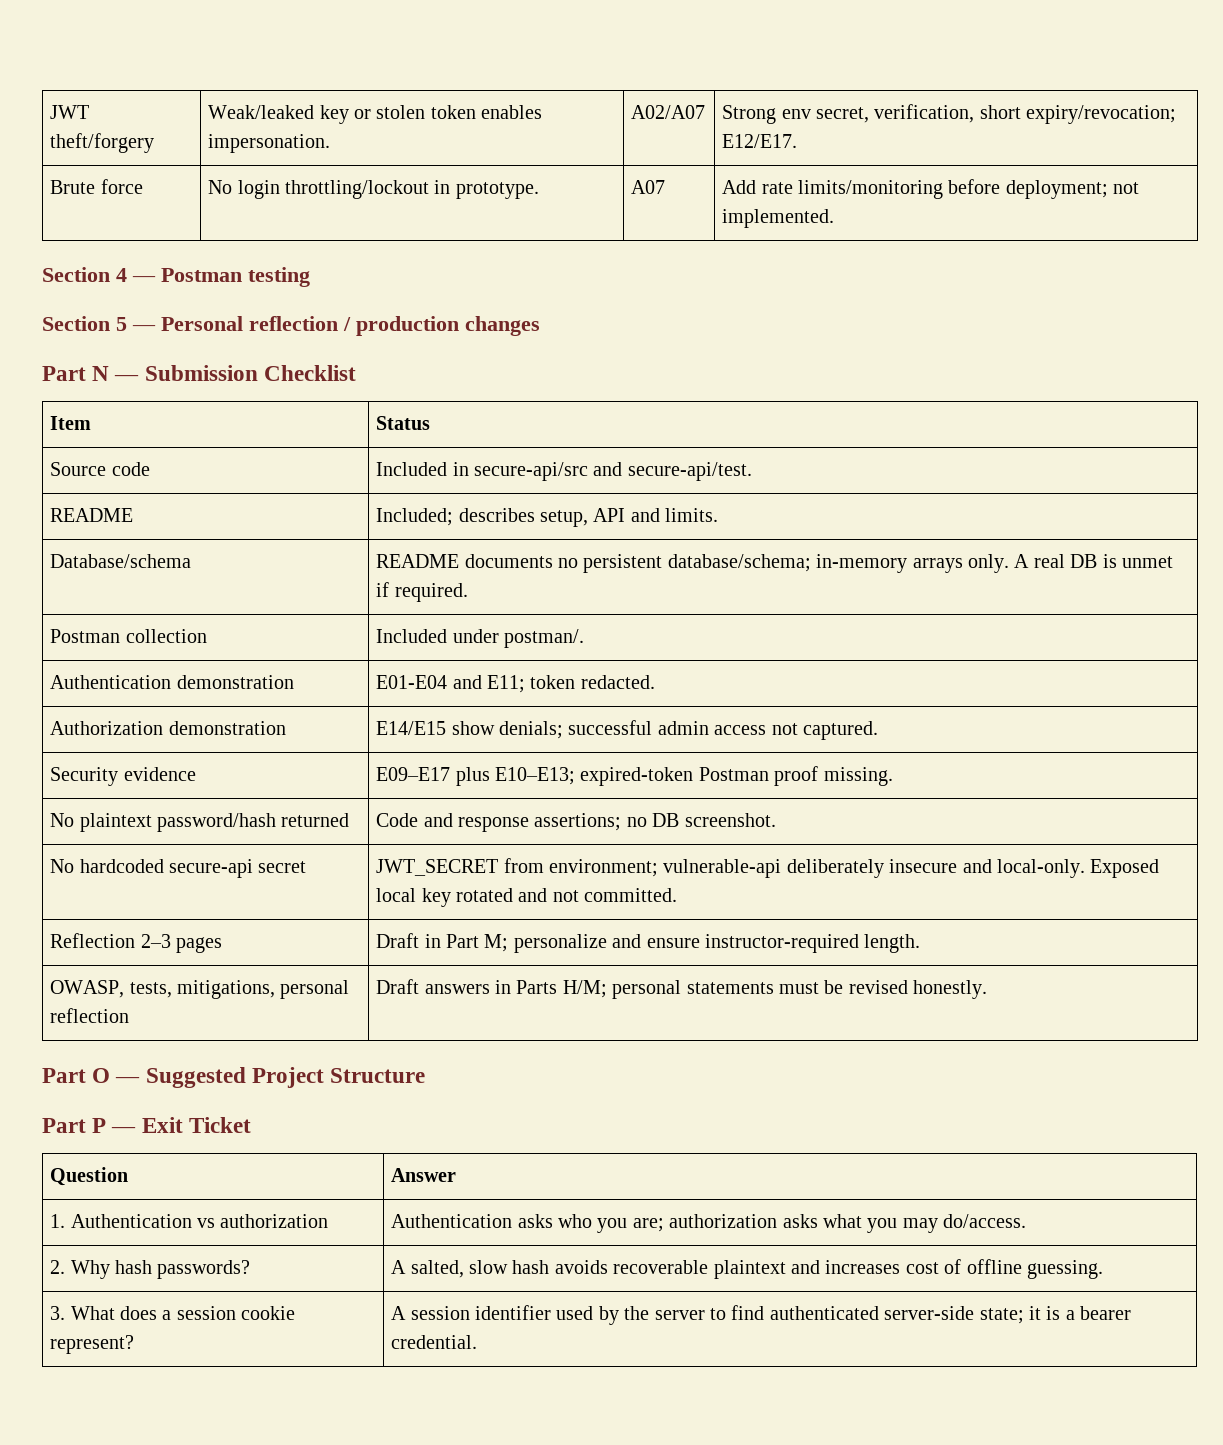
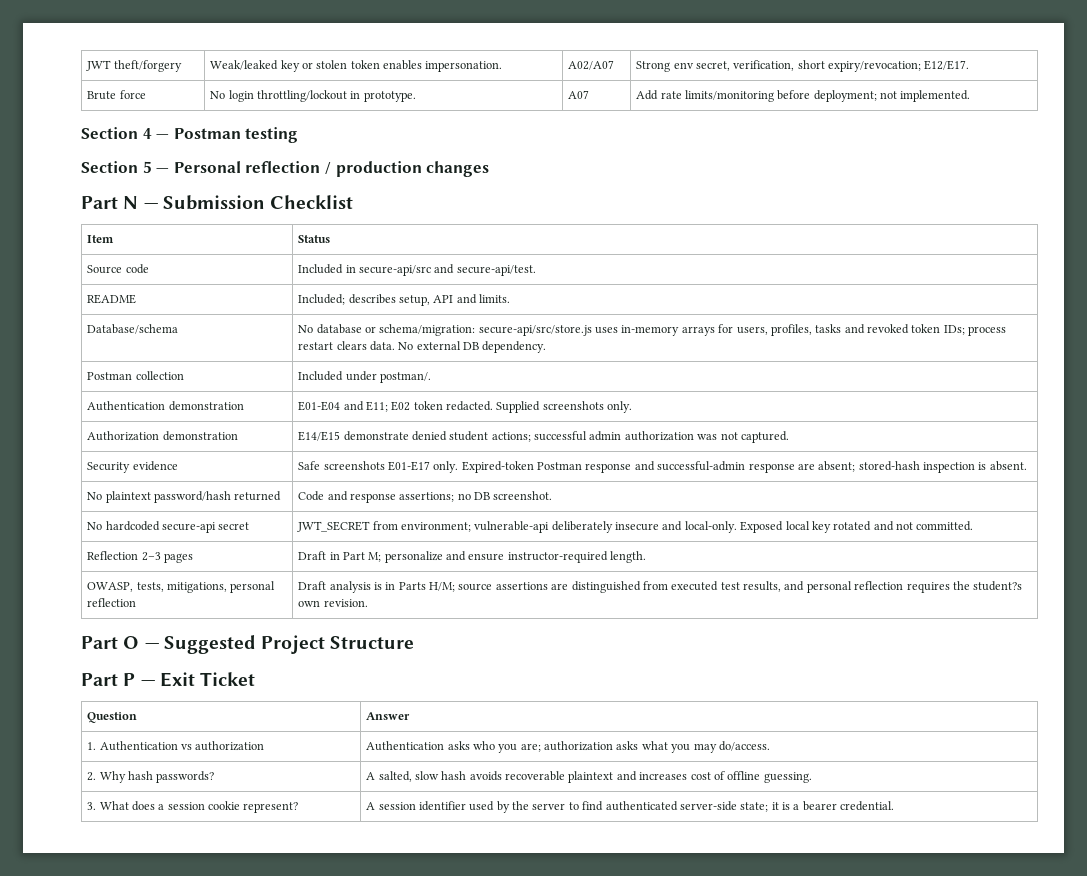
[376,554,1173,573] [376,582,468,602] README documents no persistent database/schema; in-memory arrays only. A real DB is unmet if required. -> [298,324,1007,336] [298,341,547,353] No database or schema/migration: secure-api/src/store.js uses in-memory arrays for users, profiles, tasks and revoked token IDs; process restart clears data. No external DB dependency.
(525, 684) none -> [391,401,411,411] E02
(655, 682) none -> [496,401,633,413] Supplied screenshots only.
[451,720,878,740] [50,767,196,786] [376,766,893,786] show denials; successful admin access not captured. // Security evidence | E09–E17 plus E10–E13; expired-token Postman proof missing. -> [343,431,789,443] [87,461,178,473] [298,461,1027,473] demonstrate denied student actions; successful admin authorization was not captured. // Security evidence | Safe screenshots E01-E17 only. Expired-token Postman response and successful-admin response are absent; stored-hash inspection is absent.
[424,984,490,994] answers -> [329,581,382,593] analysis is
[612,980,988,999] personal statements must be revised honestly. -> [458,581,1023,593] [298,599,368,607] source assertions are distinguished from executed test results, and personal reflection requires the student?s own revision.

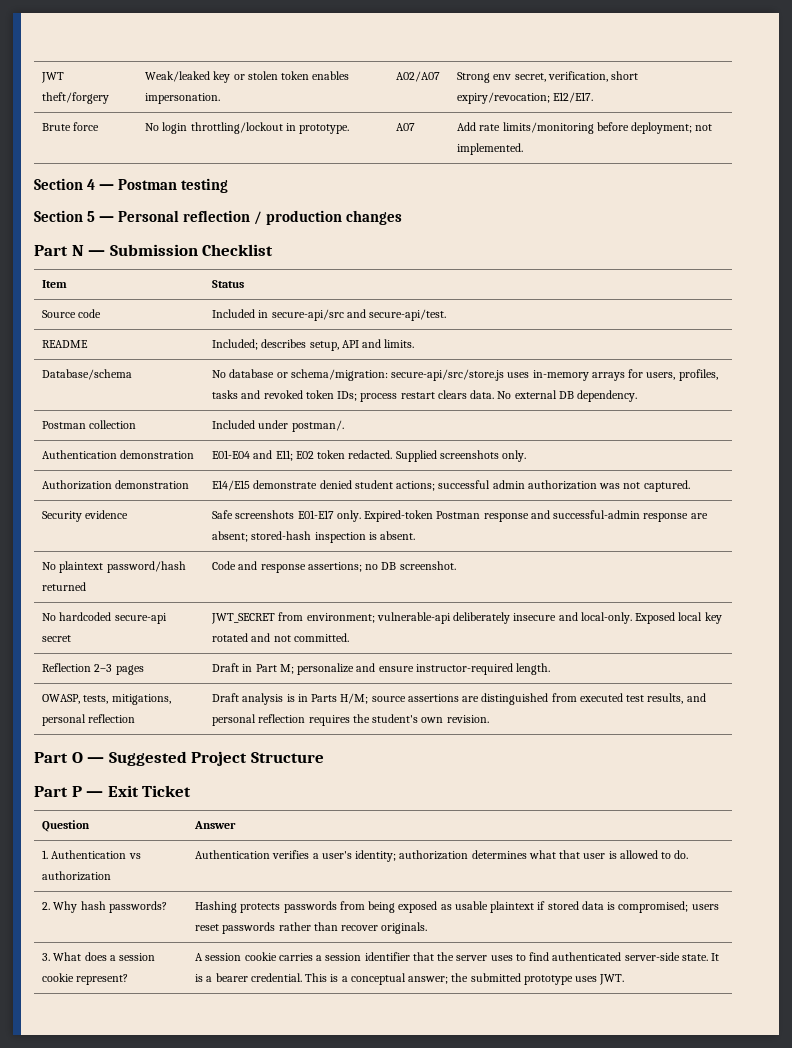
[973,581,1023,591] student?s -> [372,714,419,723] student's
[447,741,770,753] [87,771,215,783] [366,771,812,783] asks who you are; authorization asks what you may do/access. // 2. Why hash passwords? | A salted, slow hash avoids recoverable plaintext and increases cost of offline guessing. -> [272,850,689,862] [42,901,167,913] [195,901,719,913] [195,922,428,934] verifies a user's identity; authorization determines what that user is allowed to do. // 2. Why hash passwords? | Hashing protects passwords from being exposed as usable plaintext if stored data is compromised; users reset passwords rather than recover originals.
[418,801,510,813] identifier used by -> [244,952,434,961] cookie carries a session identifier that
(566, 806) none -> [490,955,513,961] uses
[740,802,779,812] state; it -> [681,953,719,961] state. It
(895, 806) none -> [305,973,625,985] This is a conceptual answer; the submitted prototype uses JWT.

